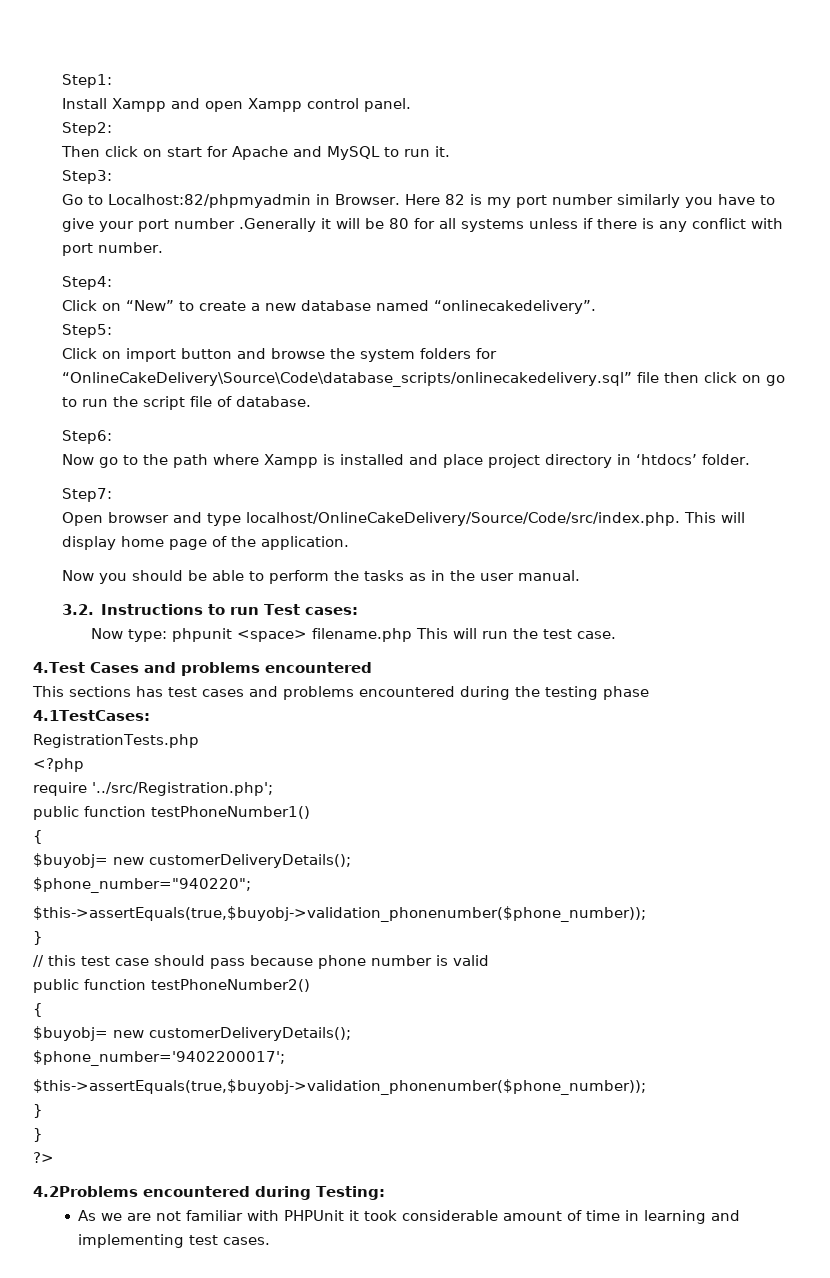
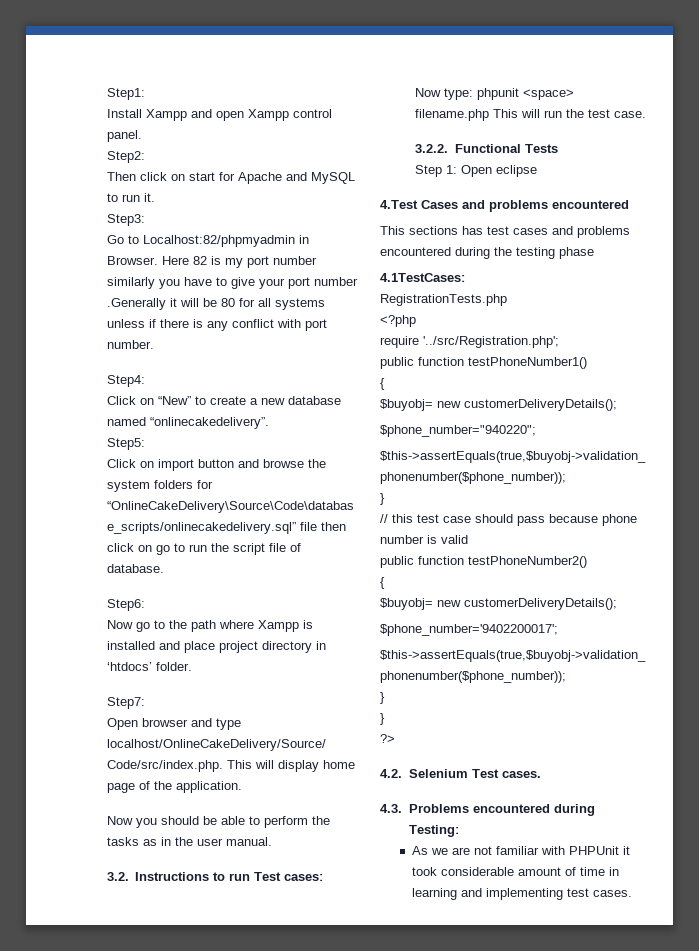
(616, 635) none -> [415,144,558,153] [415,165,538,177] // 3.2.2. Functional Tests // Step 1: Open eclipse
[33,1186,138,1197] 4.2Problems -> [380,769,541,778] [380,804,469,813] 4.2. Selenium Test cases. // 4.3. Problems

